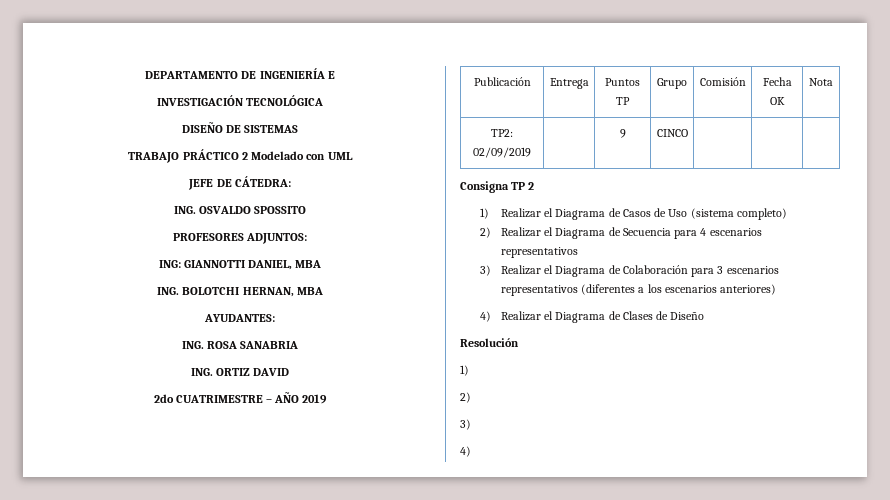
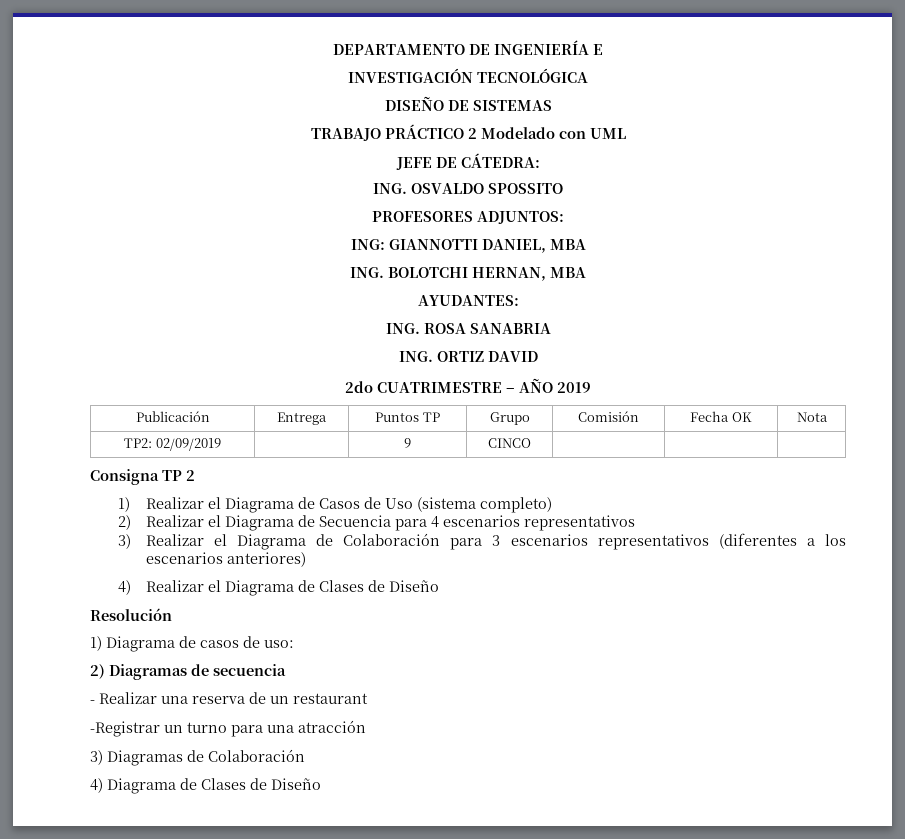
[460,392,471,403] [460,419,471,430] [460,446,471,457] // 2) // 3) // 4) -> [106,636,294,652] [90,664,286,680] [90,692,368,704] [90,720,366,737] [90,749,305,766] [90,778,321,794] Diagrama de casos de uso: // 2) Diagramas de secuencia // - Realizar una reserva de un restaurant // -Registrar un turno para una atracción // 3) Diagramas de Colaboración // 4) Diagrama de Clases de Diseño

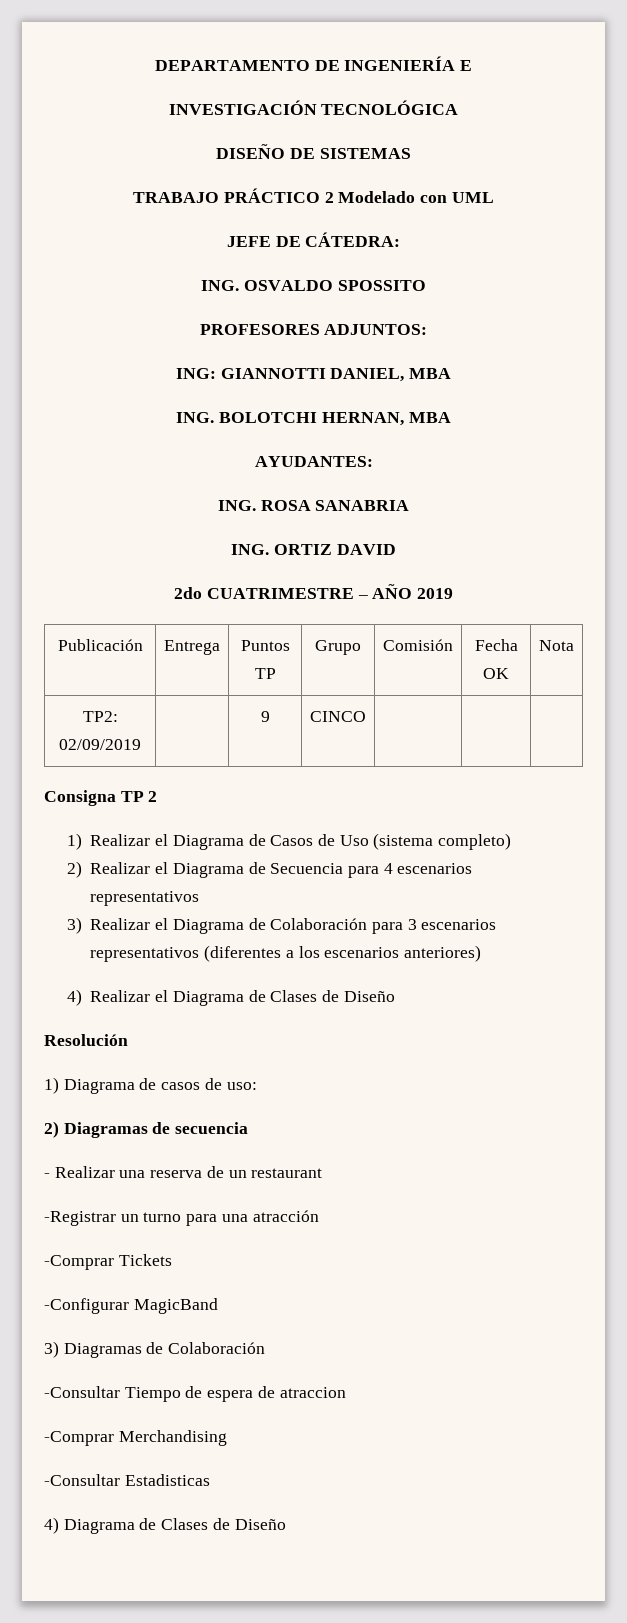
(366, 726) none -> [44,1254,172,1270] [44,1298,218,1314] // -Comprar Tickets // -Configurar MagicBand
(305, 755) none -> [44,1386,346,1402] [44,1430,227,1446] [44,1474,210,1486] // -Consultar Tiempo de espera de atraccion // -Comprar Merchandising // -Consultar Estadisticas

